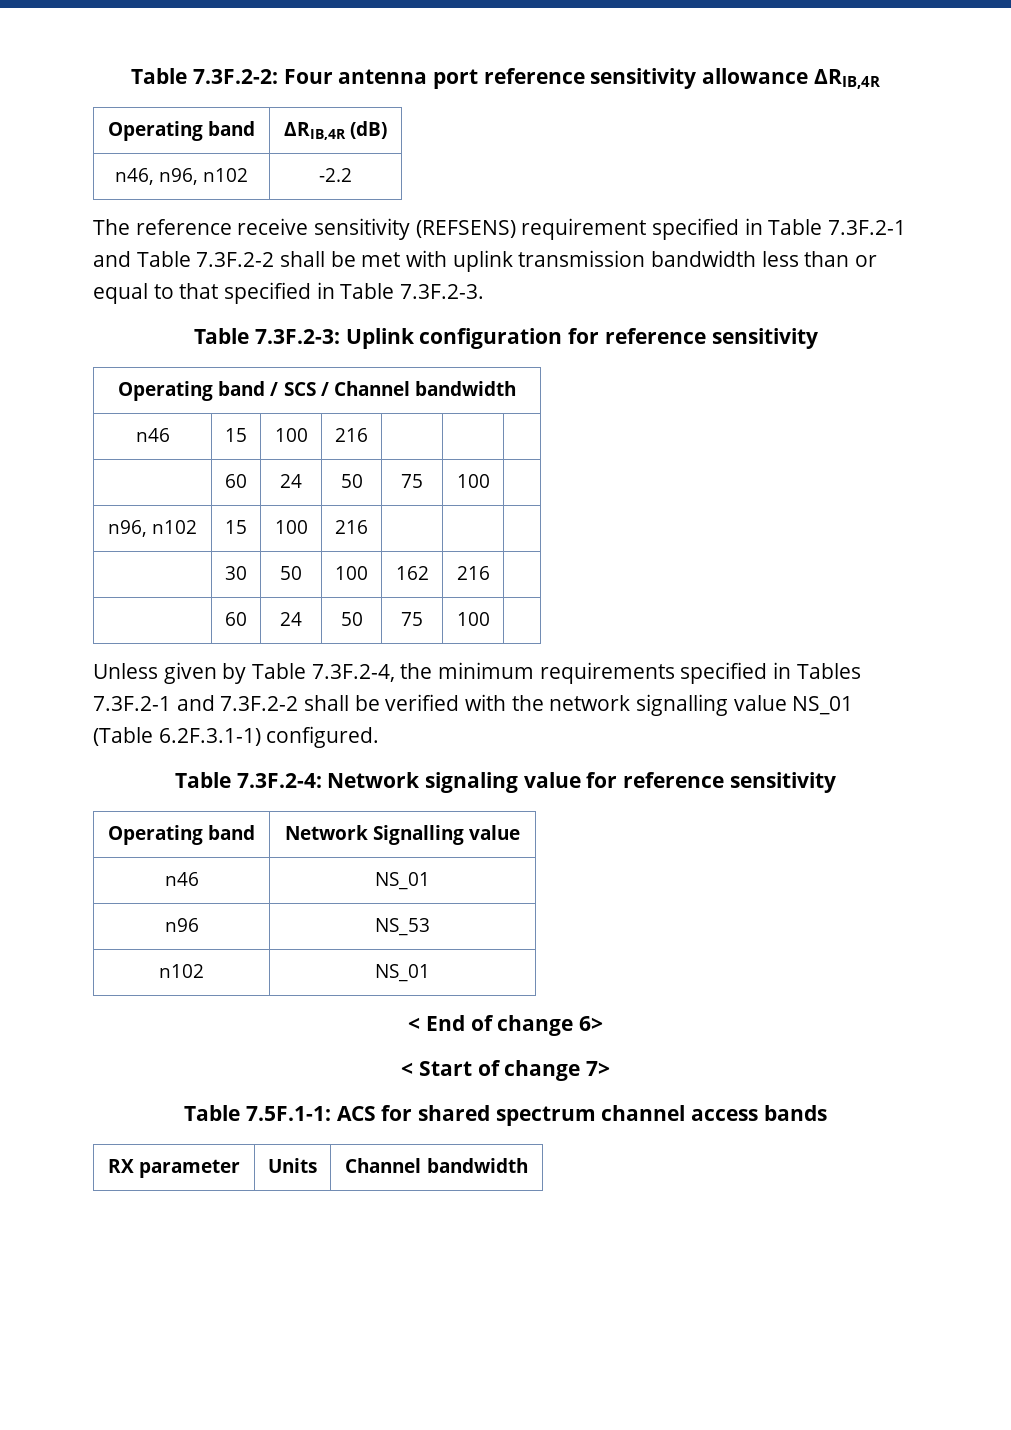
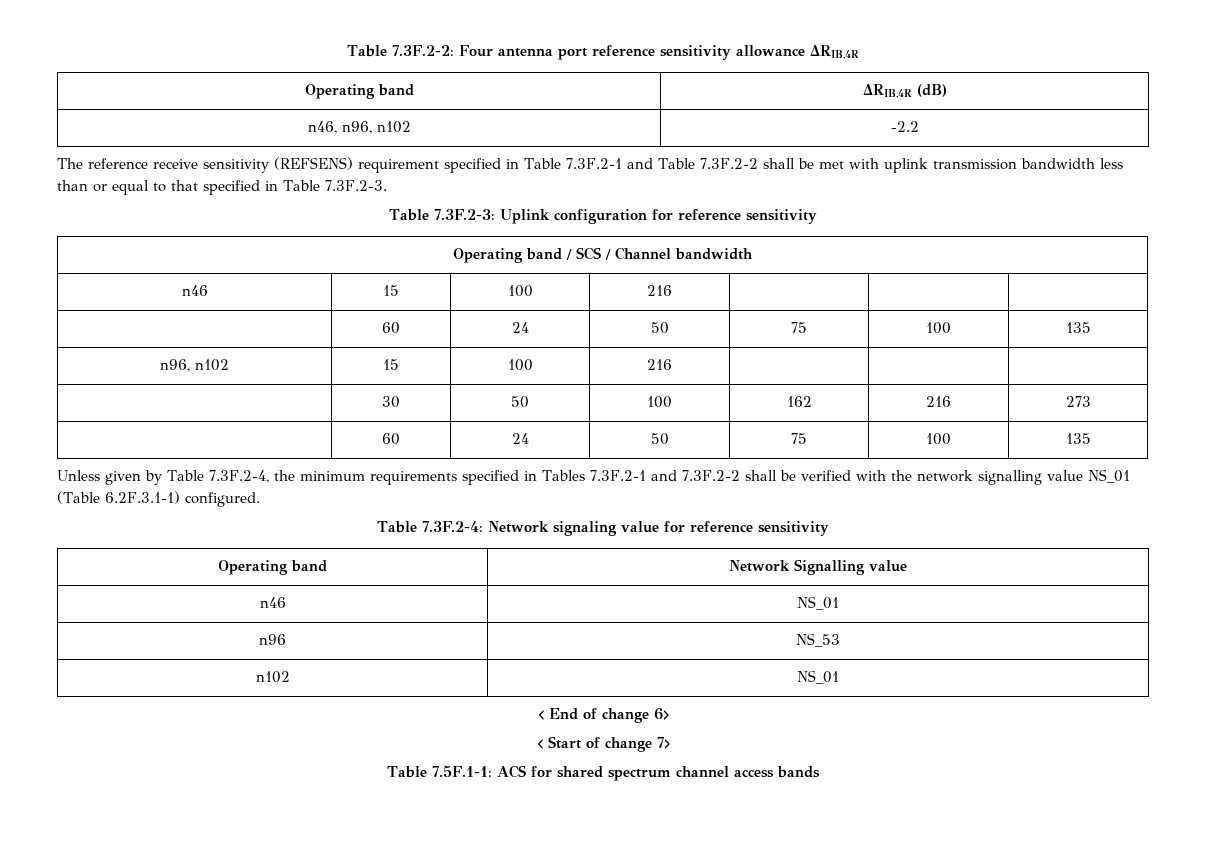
(490, 481) none -> [1065,322,1091,333] 135
[225,612,247,626] [280,612,302,626] [340,612,363,626] [401,612,423,626] [456,612,490,626] // | 60 | 24 | 50 | 75 | 100 | -> [1065,396,1091,407] [382,433,400,445] [511,433,529,444] [650,433,669,445] [791,433,807,444] [926,433,951,445] [1065,433,1091,444] 273 // | 60 | 24 | 50 | 75 | 100 | 135
[107,1159,241,1178] [268,1158,317,1173] [345,1158,528,1173] // RX parameter | Units | Channel bandwidth -> (820, 772) none

